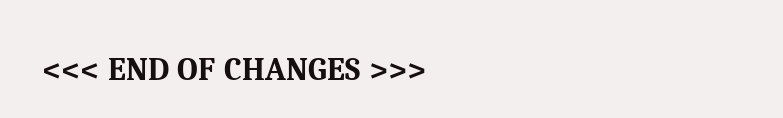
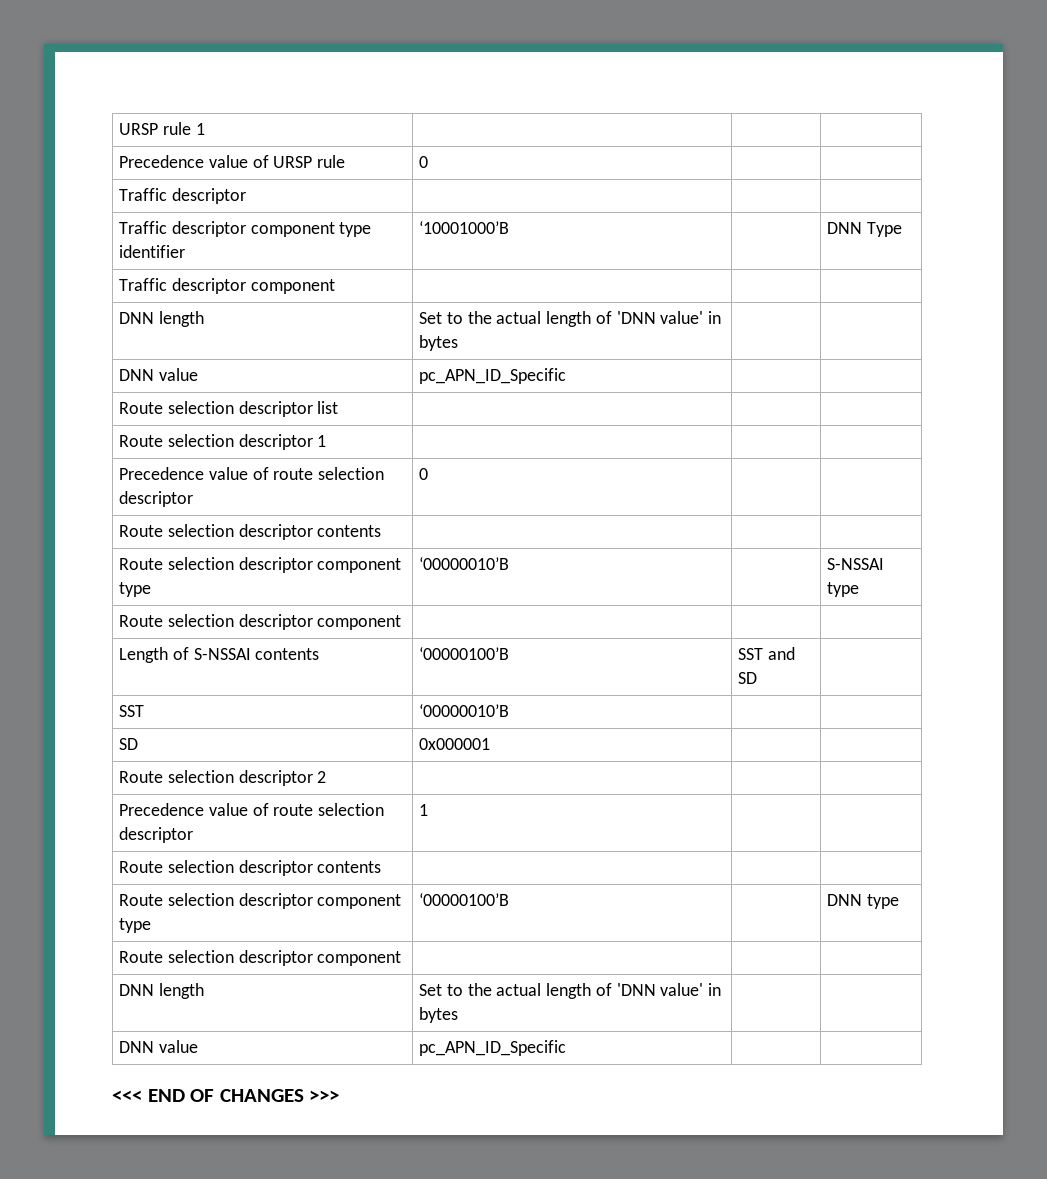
(42, 71) none -> [119,122,205,135] [119,155,346,168] [419,156,429,168] [119,188,246,204] [119,221,372,237] [119,245,186,258] [419,221,510,234] [827,222,902,237] [119,278,335,294] [119,311,204,327] [419,311,721,327] [419,335,459,351] [119,368,198,381] [419,368,567,384] [119,401,339,417] [119,434,327,450] [119,467,385,480] [119,491,194,507] [419,468,429,480] [119,524,382,540] [119,557,402,573] [119,582,152,597] [419,557,510,570] [827,558,885,570] [827,582,860,597] [119,614,402,630] [119,647,320,663] [419,647,510,660] [738,647,795,660] [738,672,758,684] [119,705,145,717] [419,704,510,717] [119,738,139,750] [419,738,491,750] [119,770,327,786] [119,803,385,816] [119,827,194,843] [419,804,429,816] [119,860,382,876] [119,893,402,909] [119,918,152,933] [419,893,510,906] [827,894,899,909] [119,950,402,966] [119,983,204,999] [419,983,721,999] [419,1007,459,1023] [119,1040,198,1053] [419,1040,567,1056] URSP rule 1 | | | // Precedence value of URSP rule | 0 | | // Traffic descriptor | | | // Traffic descriptor component type identifier | ‘10001000’B | | DNN Type // Traffic descriptor component | | | // DNN length | Set to the actual length of 'DNN value' in bytes | | // DNN value | pc_APN_ID_Specific | | // Route selection descriptor list | | | // Route selection descriptor 1 | | | // Precedence value of route selection descriptor | 0 | | // Route selection descriptor contents | | | // Route selection descriptor component type | ‘00000010’B | | S-NSSAI type // Route selection descriptor component | | | // Length of S-NSSAI contents | ‘00000100’B | SST and SD | // SST | ‘00000010’B | | // SD | 0x000001 | | // Route selection descriptor 2 | | | // Precedence value of route selection descriptor | 1 | | // Route selection descriptor contents | | | // Route selection descriptor component type | ‘00000100’B | | DNN type // Route selection descriptor component | | | // DNN length | Set to the actual length of 'DNN value' in bytes | | // DNN value | pc_APN_ID_Specific | | //

